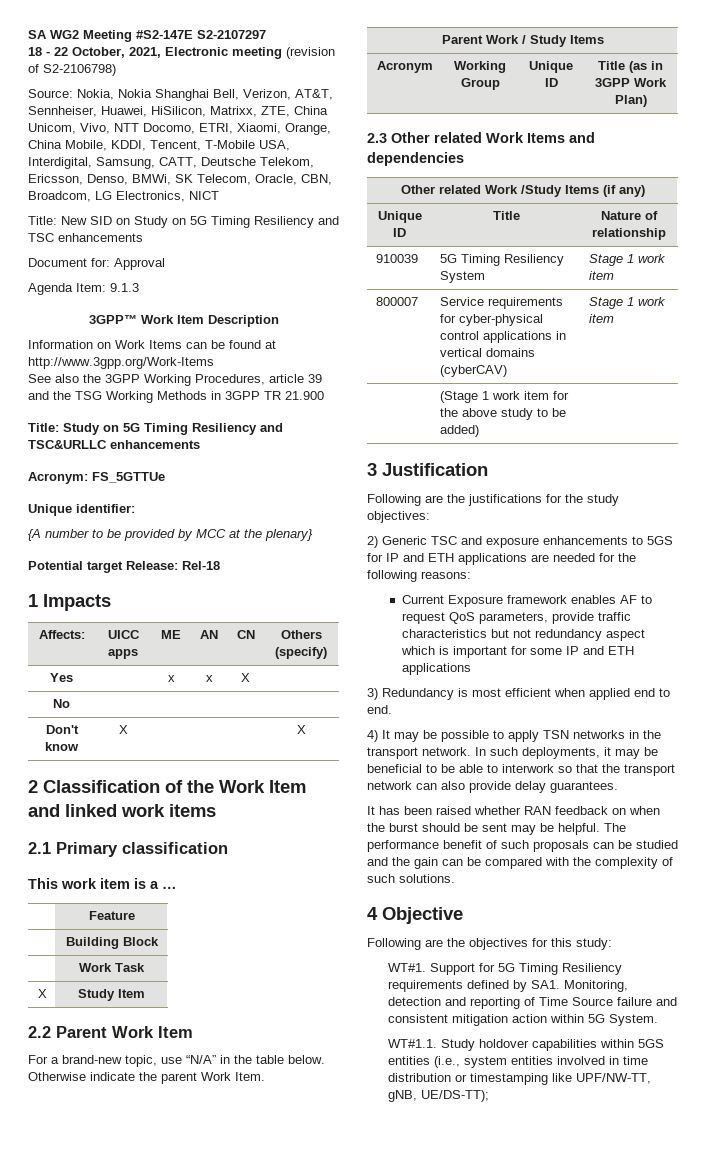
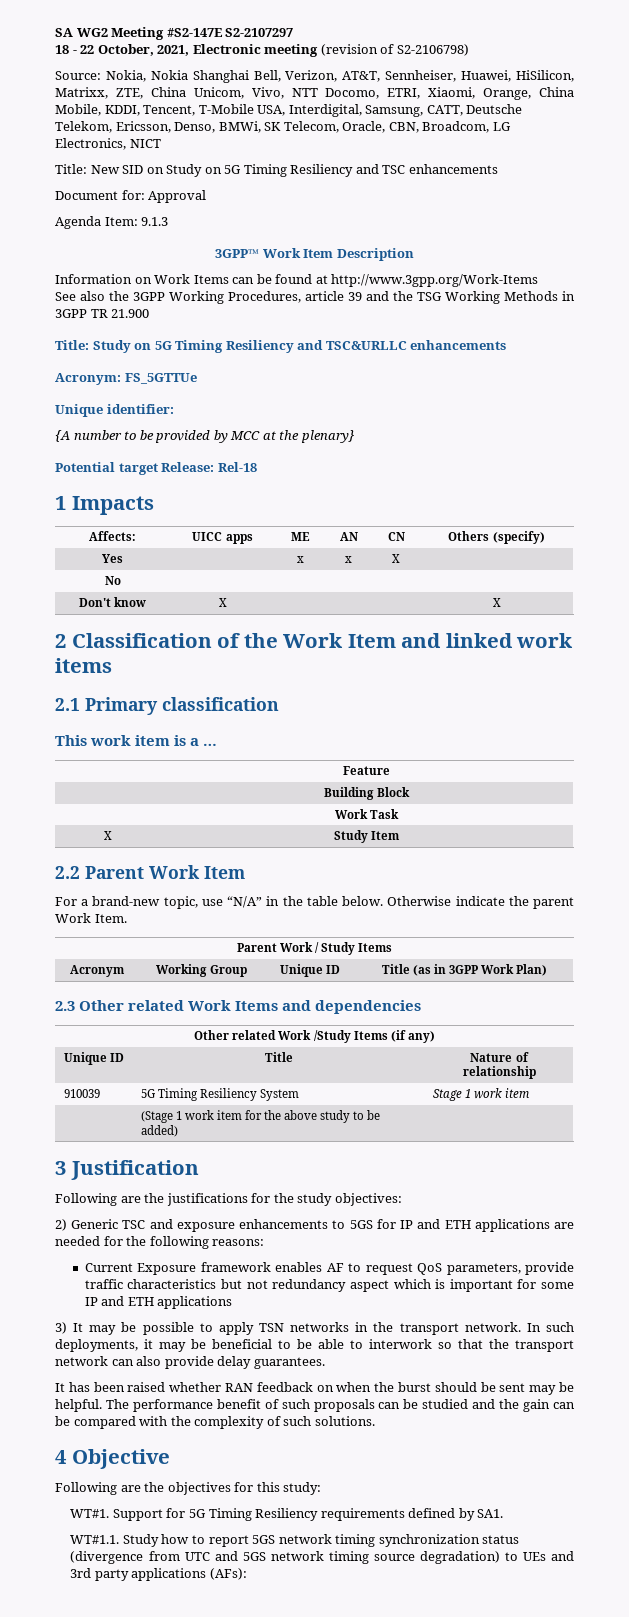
[375,297,418,306] [439,297,563,309] [439,314,543,326] [439,331,566,343] [439,348,535,357] [439,365,507,377] [588,297,666,309] [588,314,614,323] // 800007 | Service requirements for cyber-physical control applications in vertical domains (cyberCAV) | Stage 1 work item -> (530, 1093) none
[382,688,670,700] [367,705,392,714] [367,730,378,742] Redundancy is most efficient when applied end to end. // 4) -> (67, 1328) none
[563,980,628,992] [387,997,677,1009] [387,1014,658,1026] [387,1039,664,1051] [387,1056,648,1068] [387,1073,651,1085] [387,1090,489,1102] Monitoring, detection and reporting of Time Source failure and consistent mitigation action within 5G System. // WT#1.1. Study holdover capabilities within 5GS entities (i.e., system entities involved in time distribution or timestamping like UPF/NW-TT, gNB, UE/DS-TT); -> [70,1534,520,1547] [70,1551,574,1564] [70,1568,247,1581] // WT#1.1. Study how to report 5GS network timing synchronization status (divergence from UTC and 5GS network timing source degradation) to UEs and 3rd party applications (AFs):

